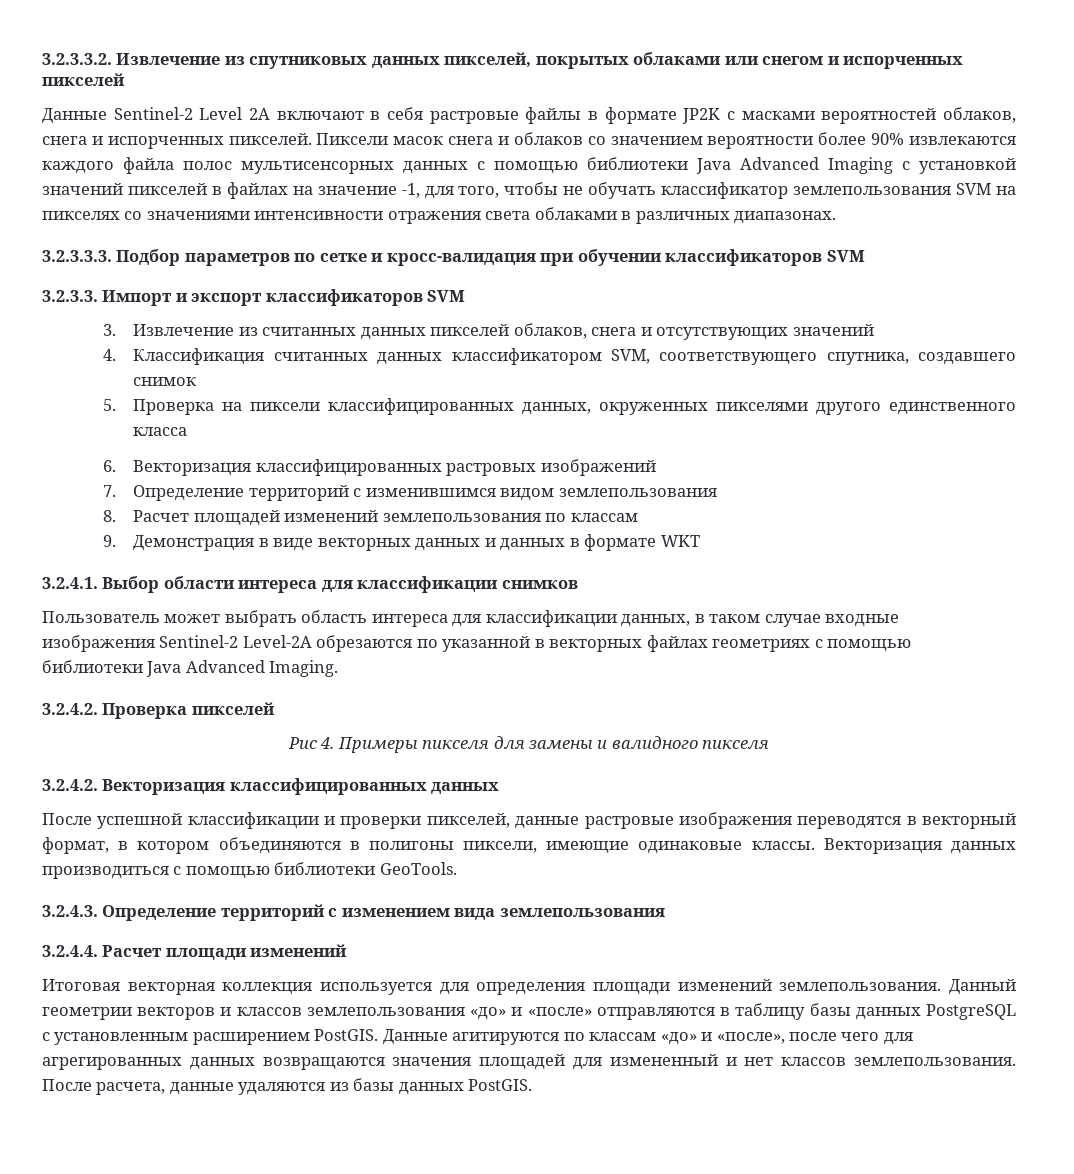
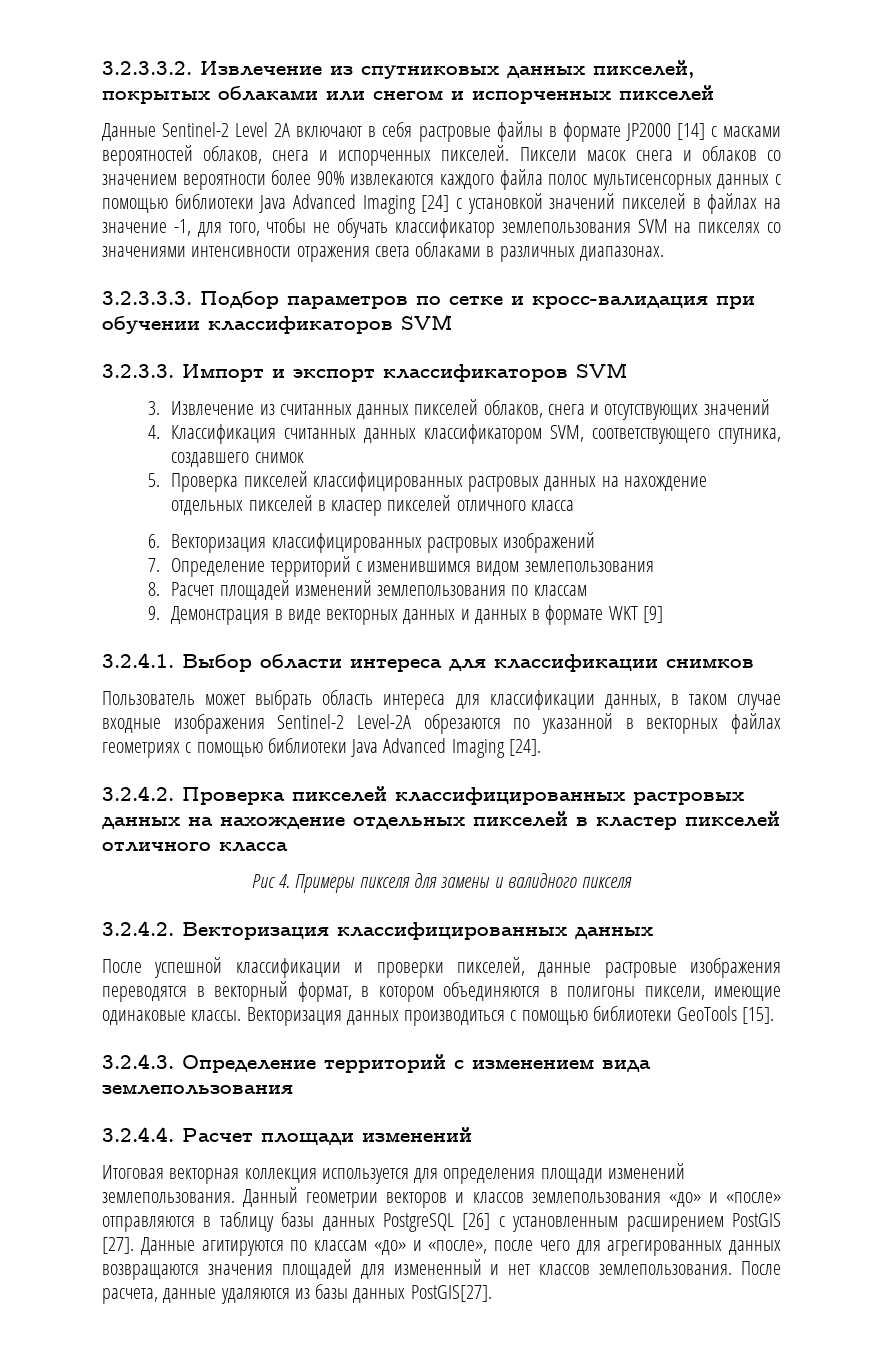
[682,108,721,124] JP2K -> [625,123,705,141] JP2000 [14]
(893, 165) none -> [421,195,450,212] [24]
[222,398,1016,415] на пиксели классифицированных данных, окруженных пикселями другого единственного -> [243,471,707,492] [171,495,526,516] пикселей классифицированных растровых данных на нахождение отдельных пикселей в кластер пикселей отличного
(700, 541) none -> [642,606,663,623] [9]
[269,660,339,677] Imaging. -> [451,739,541,758] Imaging [24].
(275, 708) none -> [395,787,744,805] [102,811,780,830] [102,842,288,852] классифицированных растровых данных на нахождение отдельных пикселей в кластер пикселей отличного класса
[379,862,457,875] GeoTools. -> [677,1006,775,1024] GeoTools [15].
(1017, 1012) none -> [462,1213,491,1230] [26]
[314,1029,379,1041] PostGIS. -> [731,1213,781,1227] [102,1237,134,1254] PostGIS [27].
[468,1079,533,1091] PostGIS. -> [410,1285,492,1302] PostGIS[27].

